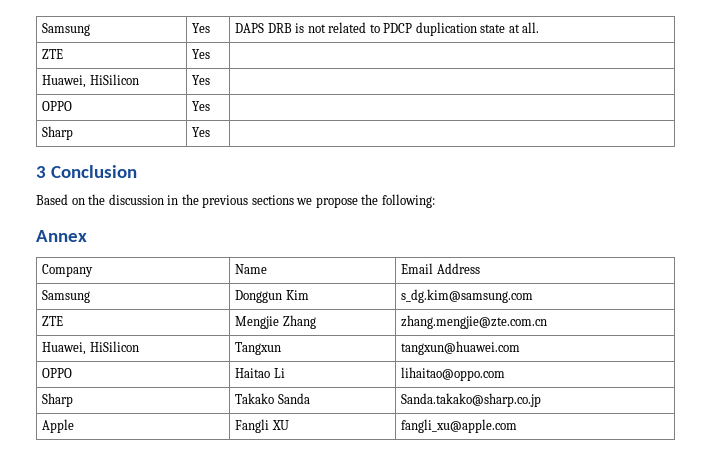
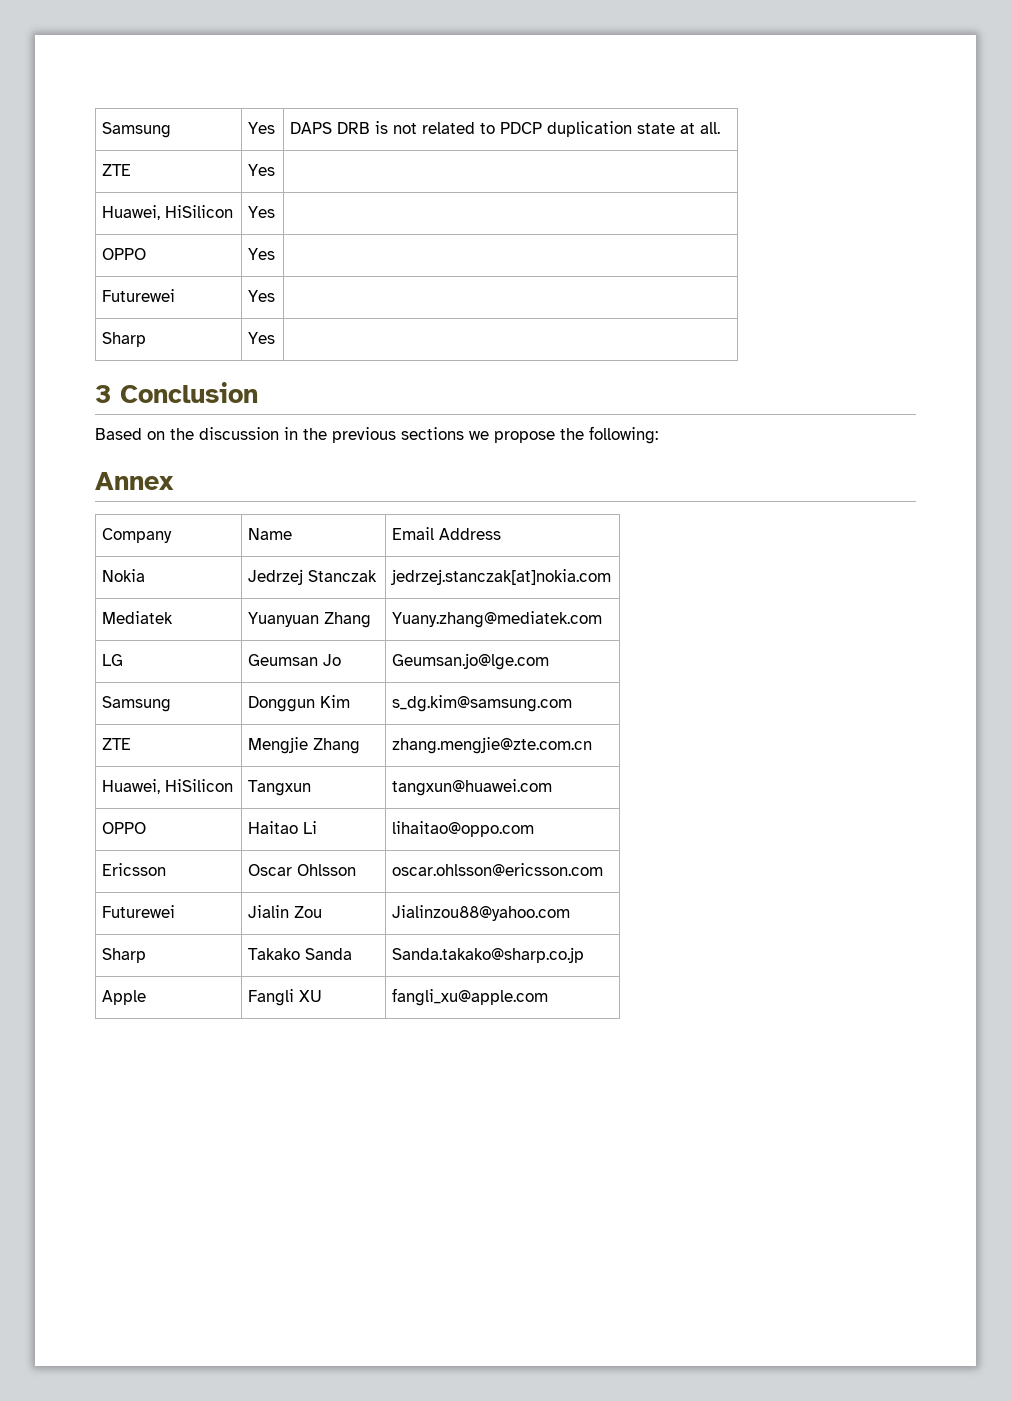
(211, 106) none -> [101,289,175,302] [247,290,275,302] // Futurewei | Yes |
(480, 268) none -> [101,569,145,582] [247,569,377,585] [390,569,611,585] [101,611,173,624] [247,612,371,628] [391,611,602,628] [101,654,123,666] [247,654,341,666] [391,653,549,670] // Nokia | Jedrzej Stanczak | jedrzej.stanczak[at]nokia.com // Mediatek | Yuanyuan Zhang | Yuany.zhang@mediatek.com // LG | Geumsan Jo | Geumsan.jo@lge.com
(506, 374) none -> [101,863,166,876] [247,864,356,876] [391,863,603,876] [101,905,175,918] [247,905,322,918] [391,905,570,921] // Ericsson | Oscar Ohlsson | oscar.ohlsson@ericsson.com // Futurewei | Jialin Zou | Jialinzou88@yahoo.com

